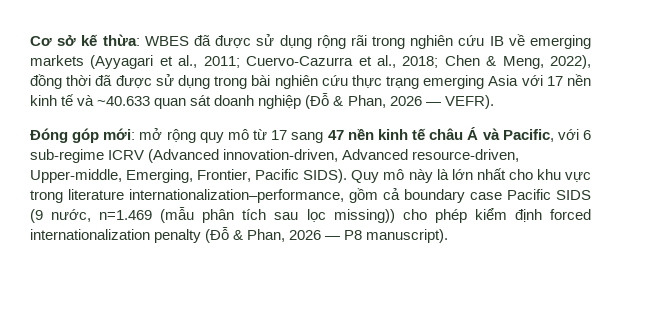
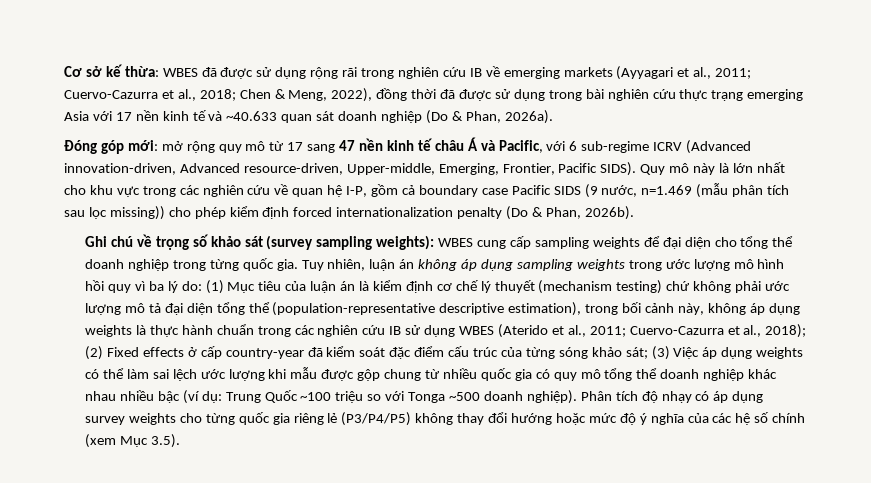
[305,93,494,109] (Đỗ & Phan, 2026 — VEFR). -> [425,110,553,124] (Do & Phan, 2026a).
[68,189,344,203] literature internationalization–performance, -> [179,184,368,197] các nghiên cứu về quan hệ I-P,
[205,227,449,243] (Đỗ & Phan, 2026 — P8 manuscript). -> [506,206,634,220] [85,234,794,250] [85,258,785,271] [85,280,791,294] [85,302,800,316] [85,324,807,338] [85,346,804,360] [85,367,778,381] [85,390,764,404] [85,412,806,426] [85,434,180,448] (Do & Phan, 2026b). // Ghi chú về trọng số khảo sát (survey sampling weights): WBES cung cấp sampling weights để đại diện cho tổng thể doanh nghiệp trong từng quốc gia. Tuy nhiên, luận án không áp dụng sampling weights trong ước lượng mô hình hồi quy vì ba lý do: (1) Mục tiêu của luận án là kiểm định cơ chế lý thuyết (mechanism testing) chứ không phải ước lượng mô tả đại diện tổng thể (population-representative descriptive estimation), trong bối cảnh này, không áp dụng weights là thực hành chuẩn trong các nghiên cứu IB sử dụng WBES (Aterido et al., 2011; Cuervo-Cazurra et al., 2018); (2) Fixed effects ở cấp country-year đã kiểm soát đặc điểm cấu trúc của từng sóng khảo sát; (3) Việc áp dụng weights có thể làm sai lệch ước lượng khi mẫu được gộp chung từ nhiều quốc gia có quy mô tổng thể doanh nghiệp khác nhau nhiều bậc (ví dụ: Trung Quốc ~100 triệu so với Tonga ~500 doanh nghiệp). Phân tích độ nhạy có áp dụng survey weights cho từng quốc gia riêng lẻ (P3/P4/P5) không thay đổi hướng hoặc mức độ ý nghĩa của các hệ số chính (xem Mục 3.5).

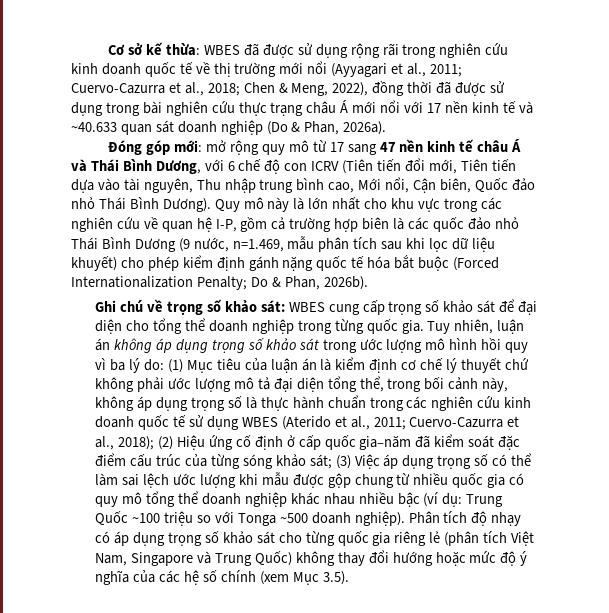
[469,66,613,79] IB về emerging markets -> [71,61,328,77] kinh doanh quốc tế về thị trường mới nổi
[747,89,804,101] [64,111,89,121] emerging Asia -> [306,100,401,114] châu Á mới nổi
[498,140,752,154] [64,162,637,176] Pacific, với 6 sub-regime ICRV (Advanced innovation-driven, Advanced resource-driven, Upper-middle, Emerging, Frontier, Pacific SIDS). -> [90,158,516,174] [71,177,535,193] [71,197,211,212] Thái Bình Dương, với 6 chế độ con ICRV (Tiên tiến đổi mới, Tiên tiến dựa vào tài nguyên, Thu nhập trung bình cao, Mới nổi, Cận biên, Quốc đảo nhỏ Thái Bình Dương).
[418,183,790,198] [64,206,529,220] boundary case Pacific SIDS (9 nước, n=1.469 (mẫu phân tích sau lọc missing)) cho phép kiểm định forced internationalization penalty (Do -> [289,217,519,232] [71,236,495,252] [71,255,499,271] [71,276,268,290] trường hợp biên là các quốc đảo nhỏ Thái Bình Dương (9 nước, n=1.469, mẫu phân tích sau khi lọc dữ liệu khuyết) cho phép kiểm định gánh nặng quốc tế hóa bắt buộc (Forced Internationalization Penalty; Do
[244,235,640,250] sát (survey sampling weights): WBES cung cấp sampling weights -> [260,300,496,315] sát: WBES cung cấp trọng số khảo sát
[516,259,625,271] sampling weights -> [211,338,319,353] trọng số khảo sát
[538,280,663,294] (mechanism testing) -> (501, 365) none
[248,302,582,316] thể (population-representative descriptive estimation), -> [359,376,384,392] thể,
[85,325,133,337] weights -> [191,396,242,411] trọng số
[389,326,402,335] IB -> [504,397,532,408] [95,415,187,430] kinh doanh quốc tế
[106,346,304,359] Fixed effects ở cấp country-year -> [177,435,412,450] Hiệu ứng cố định ở cấp quốc gia–năm
[756,347,804,359] weights -> [437,454,489,469] trọng số
[85,413,176,425] survey weights -> [168,531,275,546] trọng số khảo sát
[341,412,412,426] (P3/P4/P5) -> [444,531,535,546] [95,551,292,566] (phân tích Việt Nam, Singapore và Trung Quốc)

